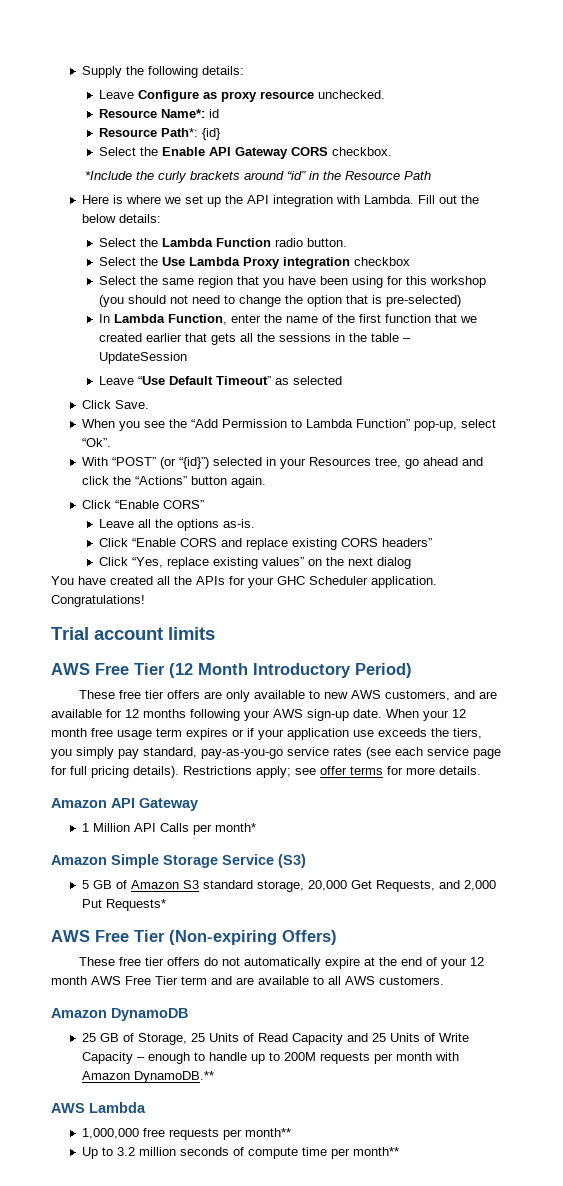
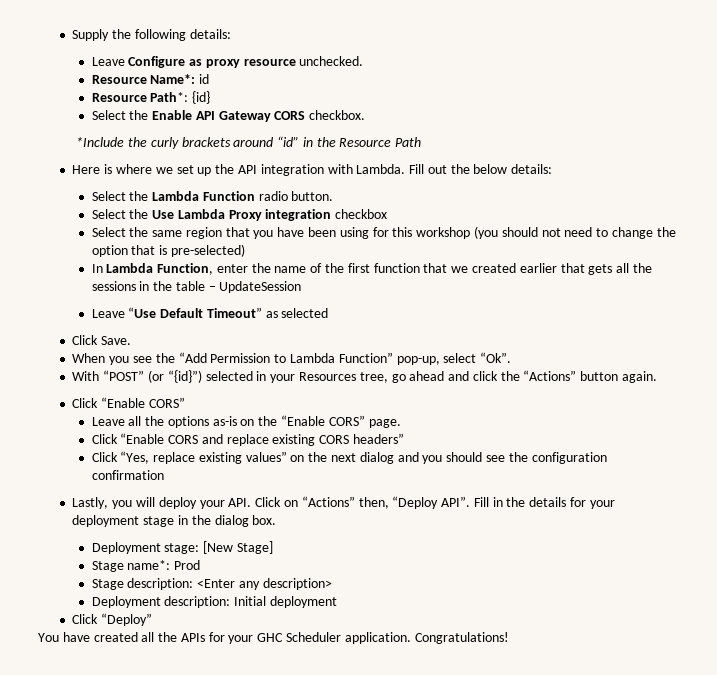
[223,519,256,528] as-is. -> [212,415,401,428] as-is on the “Enable CORS” page.
(412, 563) none -> [397,452,607,464] [91,470,164,480] [72,496,615,509] [72,515,277,527] [91,541,273,554] [91,560,201,572] [91,578,332,590] [91,596,337,608] [72,613,153,626] and you should see the configuration confirmation // Lastly, you will deploy your API. Click on “Actions” then, “Deploy API”. Fill in the details for your deployment stage in the dialog box. // Deployment stage: [New Stage] // Stage name*: Prod // Stage description: <Enter any description> // Deployment description: Initial deployment // Click “Deploy”
[51,627,215,640] [51,663,412,678] [78,690,497,702] [51,709,466,721] [51,728,482,740] [51,747,501,759] [51,766,481,778] [51,798,198,811] [82,823,257,835] [51,854,306,868] [82,880,497,892] [82,899,167,911] [51,930,337,945] [78,957,484,969] [51,976,444,985] [51,1008,188,1021] [82,1033,470,1045] [82,1052,460,1064] [82,1071,215,1083] [51,1102,146,1113] [82,1128,292,1140] [82,1147,400,1159] // Trial account limits // AWS Free Tier (12 Month Introductory Period) // These free tier offers are only available to new AWS customers, and are available for 12 months following your AWS sign-up date. When your 12 month free usage term expires or if your application use exceeds the tiers, you simply pay standard, pay-as-you-go service rates (see each service page for full pricing details). Restrictions apply; see offer terms for more details. // Amazon API Gateway // 1 Million API Calls per month* // Amazon Simple Storage Service (S3) // 5 GB of Amazon S3 standard storage, 20,000 Get Requests, and 2,000 Put Requests* // AWS Free Tier (Non-expiring Offers) // These free tier offers do not automatically expire at the end of your 12 month AWS Free Tier term and are available to all AWS customers. // Amazon DynamoDB // 25 GB of Storage, 25 Units of Read Capacity and 25 Units of Write Capacity – enough to handle up to 200M requests per month with Amazon DynamoDB.** // AWS Lambda // 1,000,000 free requests per month** // Up to 3.2 million seconds of compute time per month** -> (509, 638) none

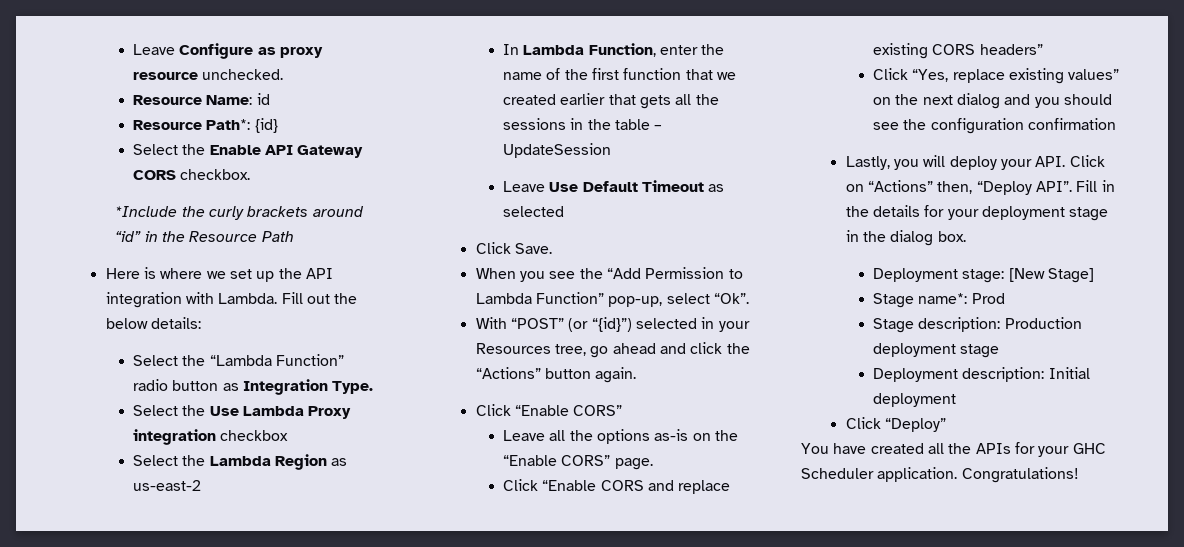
[72,29,231,41] Supply the following details: // -> (132, 49) none
[150,74,196,84] Name*: -> [206,95,253,105] Name:
[152,191,334,201] Lambda Function radio button. -> [209,354,344,366] [132,379,374,395] “Lambda Function” radio button as Integration Type.
[152,226,676,239] [91,244,245,257] same region that you have been using for this workshop (you should not need to change the option that is pre-selected) -> [209,454,348,470] [132,480,201,491] Lambda Region as us-east-2
[128,307,262,318] “Use Default Timeout” -> [549,180,704,192] Use Default Timeout
[197,578,332,590] <Enter any description> -> [1004,317,1082,329] [872,343,1000,358] Production deployment stage

